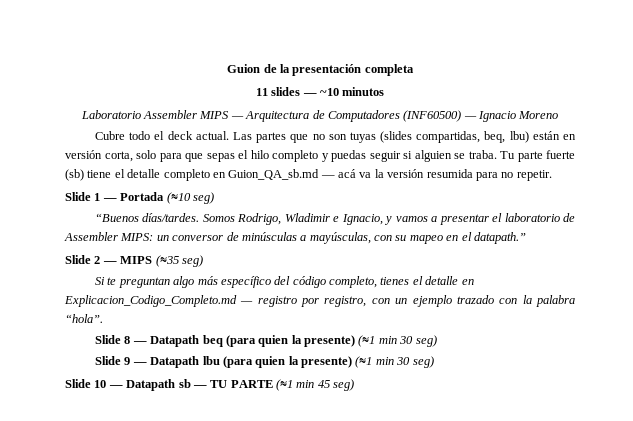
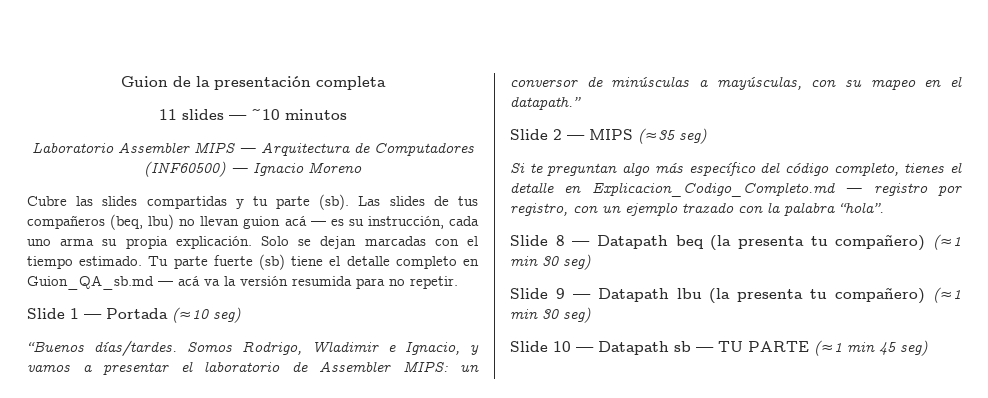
[129,131,577,143] [65,150,497,162] todo el deck actual. Las partes que no son tuyas (slides compartidas, beq, lbu) están en versión corta, solo para que sepas el hilo completo y puedas seguir si alguien se traba. -> [76,194,479,210] [27,214,479,230] [27,236,478,249] [27,256,143,269] las slides compartidas y tu parte (sb). Las slides de tus compañeros (beq, lbu) no llevan guion acá — es su instrucción, cada uno arma su propia explicación. Solo se dejan marcadas con el tiempo estimado.
[225,335,355,347] (para quien la presente) -> [710,234,926,251] (la presenta tu compañero)
[222,356,352,368] (para quien la presente) -> [709,287,926,304] (la presenta tu compañero)

